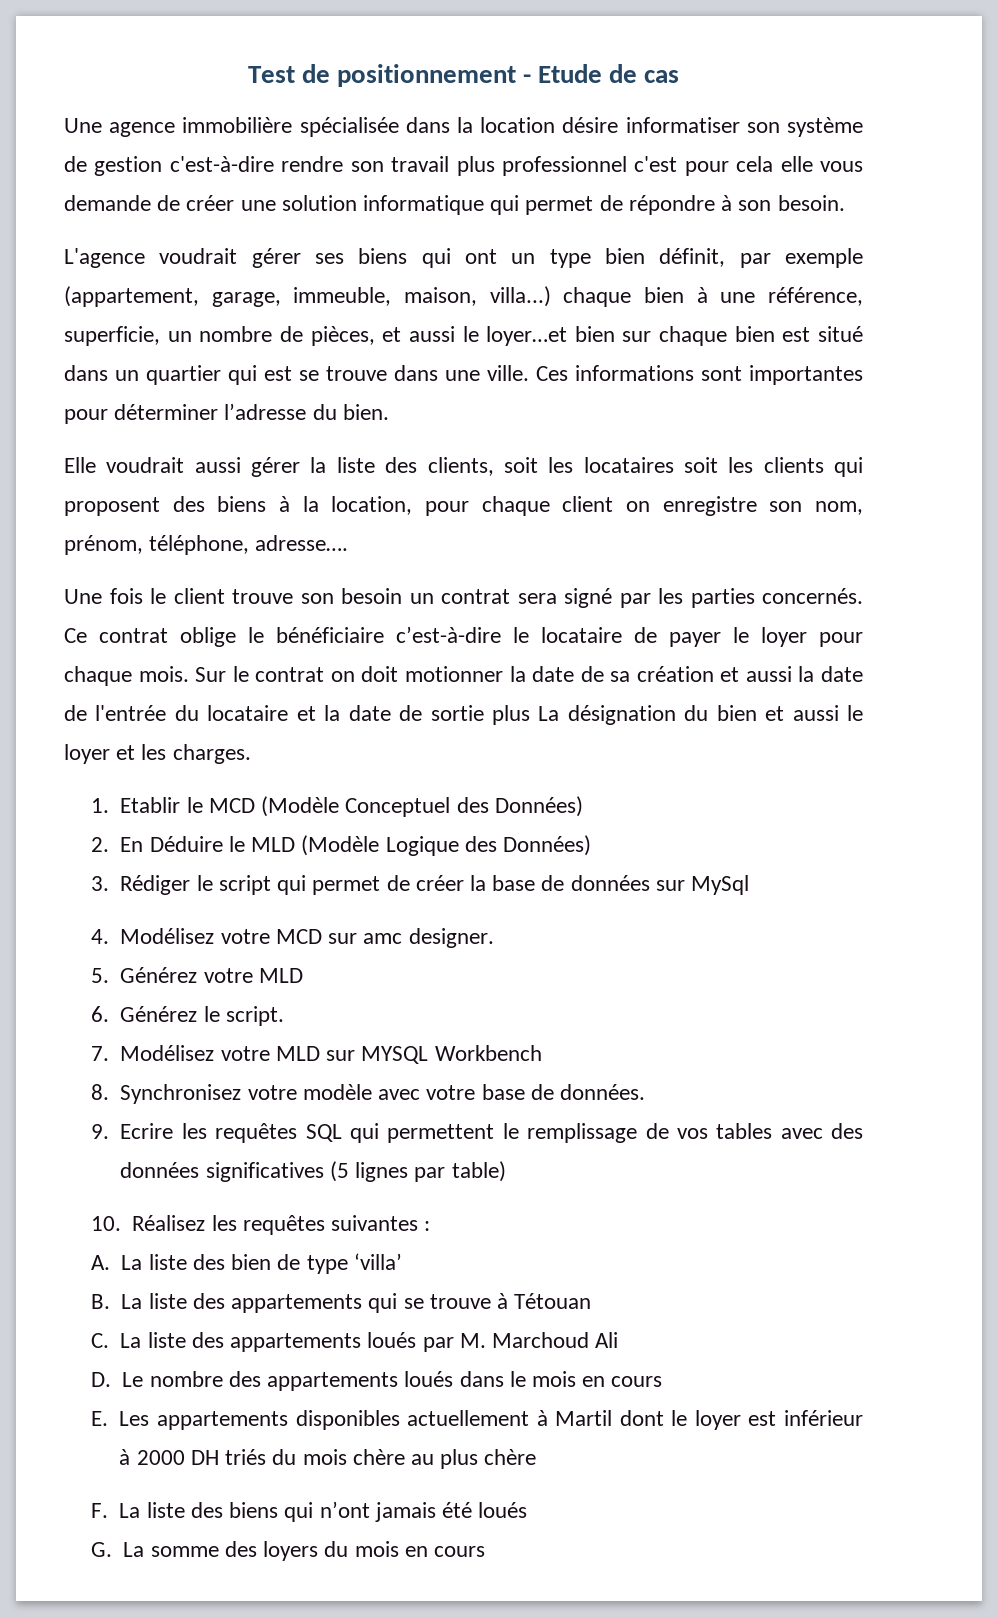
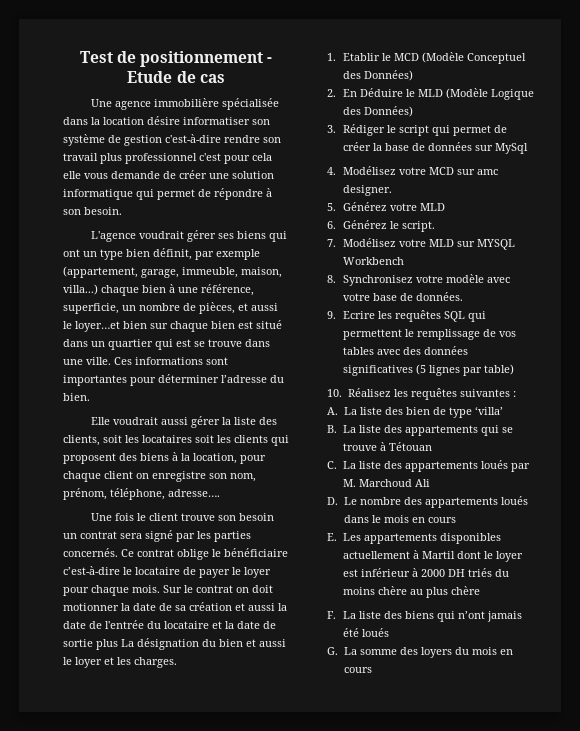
[302,1449,347,1465] mois -> [343,587,376,595] moins

